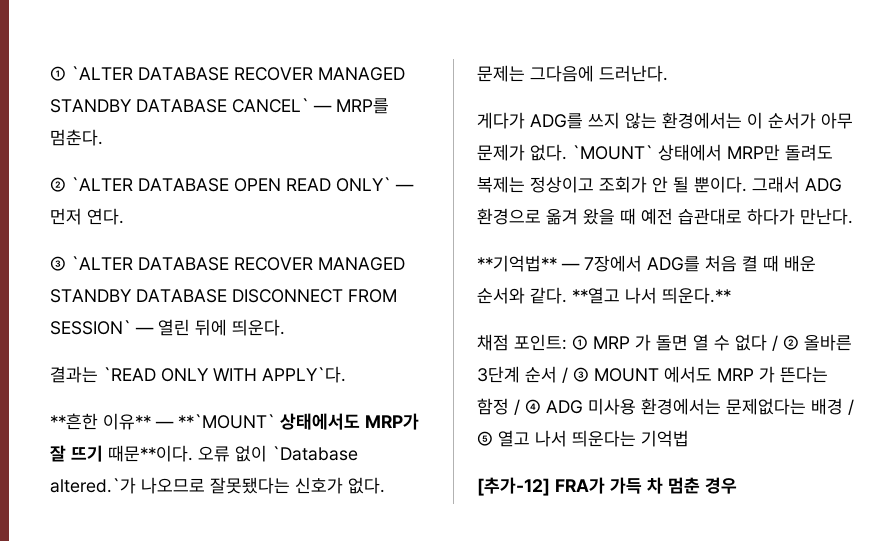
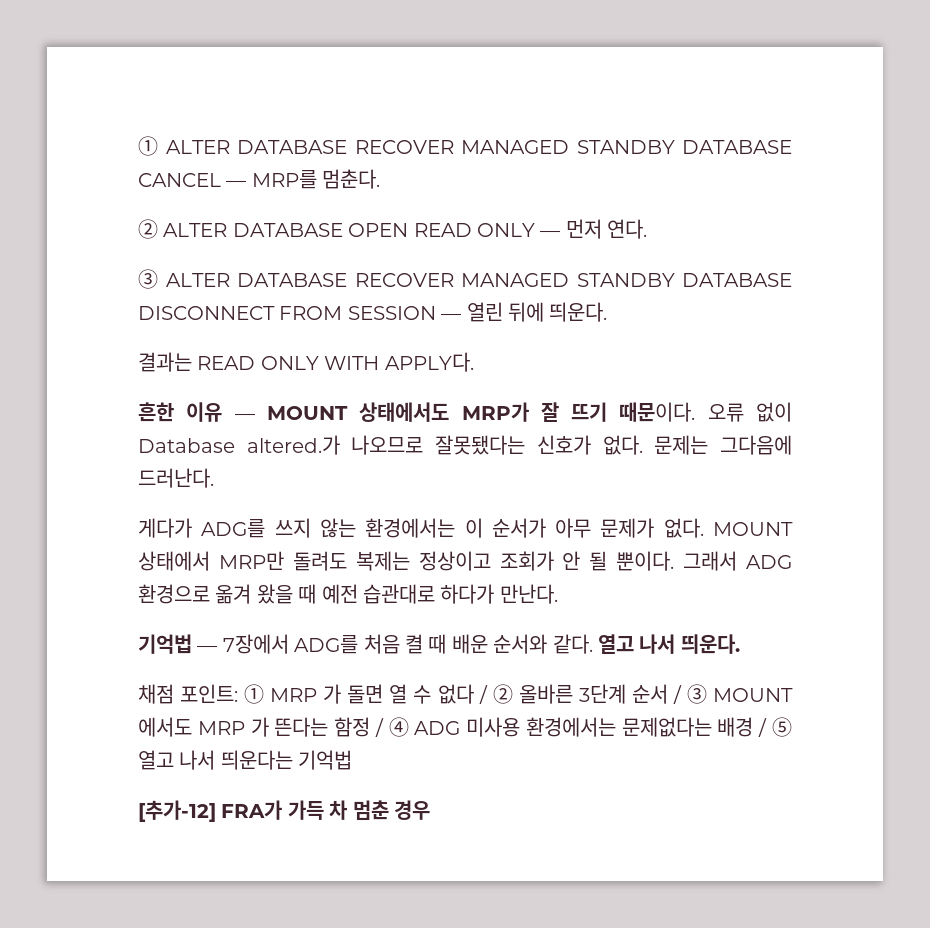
[50,66,405,81] [50,98,309,113] ① `ALTER DATABASE RECOVER MANAGED STANDBY DATABASE CANCEL` -> [138,136,792,156] [138,173,221,187] ① ALTER DATABASE RECOVER MANAGED STANDBY DATABASE CANCEL
[71,177,133,191] `ALTER -> [163,223,228,237] ALTER
[336,177,391,192] ONLY` -> [477,223,535,237] ONLY
[71,256,133,270] `ALTER -> [165,273,230,287] ALTER
[50,320,131,335] SESSION` -> [347,306,436,320] SESSION
[103,367,156,381] `READ -> [197,356,256,370] READ
[262,366,346,383] [50,413,275,430] APPLY`다. // **흔한 이유** — **`MOUNT` -> [384,352,474,372] [138,402,348,422] APPLY다. // 흔한 이유 — MOUNT
[108,445,193,462] 때문**이다. -> [619,402,696,422] 때문이다.
[272,446,358,461] [50,477,136,494] `Database altered.`가 -> [138,435,340,455] Database altered.가
[572,145,653,160] `MOUNT` -> [713,522,793,536] MOUNT
[477,255,557,272] **기억법** -> [138,634,192,654] 기억법
[572,287,731,304] **열고 나서 띄운다.** -> [597,634,740,654] 열고 나서 띄운다.

